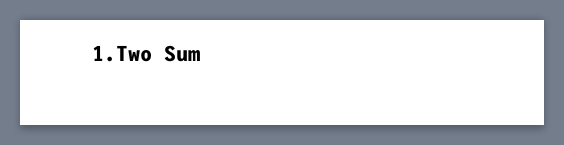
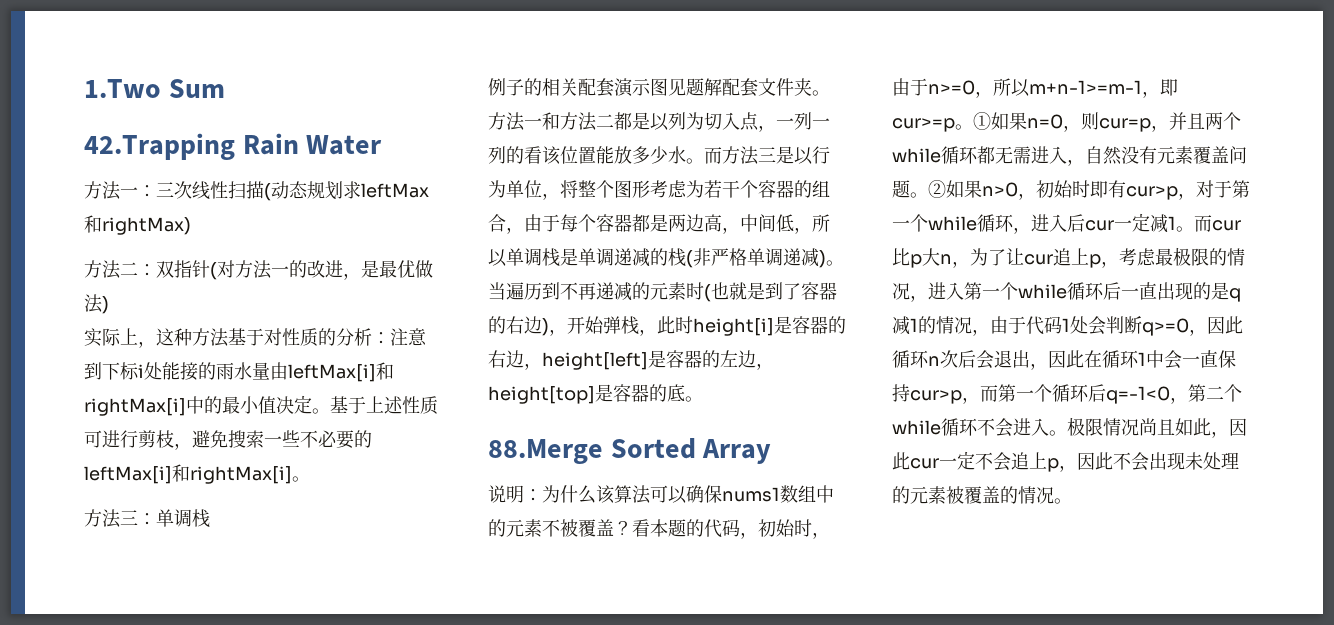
(200, 53) none -> [84,133,383,160] [84,181,429,201] [84,215,191,235] [84,260,433,280] [84,294,109,314] [84,328,427,348] [84,362,394,382] [84,395,438,416] [84,430,372,450] [84,464,310,484] [84,509,210,528] [488,78,830,97] [488,112,830,132] [488,146,830,165] [488,180,830,200] [488,214,830,234] [488,248,844,268] [488,282,837,302] [488,316,846,336] [488,350,774,370] [488,384,703,404] [488,438,772,464] [488,485,834,504] [488,519,830,539] [892,78,1178,98] [892,112,1241,132] [892,146,1247,166] [892,180,1250,200] [892,213,1241,234] [892,247,1245,268] [892,282,1241,302] [892,316,1243,336] [892,350,1236,370] [892,384,1242,404] [892,417,1247,438] [892,451,1239,472] [892,486,1072,504] // 42.Trapping Rain Water // 方法一：三次线性扫描(动态规划求leftMax和rightMax) // 方法二：双指针(对方法一的改进，是最优做法) // 实际上，这种方法基于对性质的分析：注意到下标i处能接的雨水量由leftMax[i]和rightMax[i]中的最小值决定。基于上述性质可进行剪枝，避免搜索一些不必要的leftMax[i]和rightMax[i]。 // 方法三：单调栈 // 例子的相关配套演示图见题解配套文件夹。方法一和方法二都是以列为切入点，一列一列的看该位置能放多少水。而方法三是以行为单位，将整个图形考虑为若干个容器的组合，由于每个容器都是两边高，中间低，所以单调栈是单调递减的栈(非严格单调递减)。当遍历到不再递减的元素时(也就是到了容器的右边)，开始弹栈，此时height[i]是容器的右边，height[left]是容器的左边，height[top]是容器的底。 // 88.Merge Sorted Array // 说明：为什么该算法可以确保nums1数组中的元素不被覆盖？看本题的代码，初始时，由于n>=0，所以m+n-1>=m-1，即cur>=p。①如果n=0，则cur=p，并且两个while循环都无需进入，自然没有元素覆盖问题。②如果n>0，初始时即有cur>p，对于第一个while循环，进入后cur一定减1。而cur比p大n，为了让cur追上p，考虑最极限的情况，进入第一个while循环后一直出现的是q减1的情况，由于代码1处会判断q>=0，因此循环n次后会退出，因此在循环1中会一直保持cur>p，而第一个循环后q=-1<0，第二个while循环不会进入。极限情况尚且如此，因此cur一定不会追上p，因此不会出现未处理的元素被覆盖的情况。

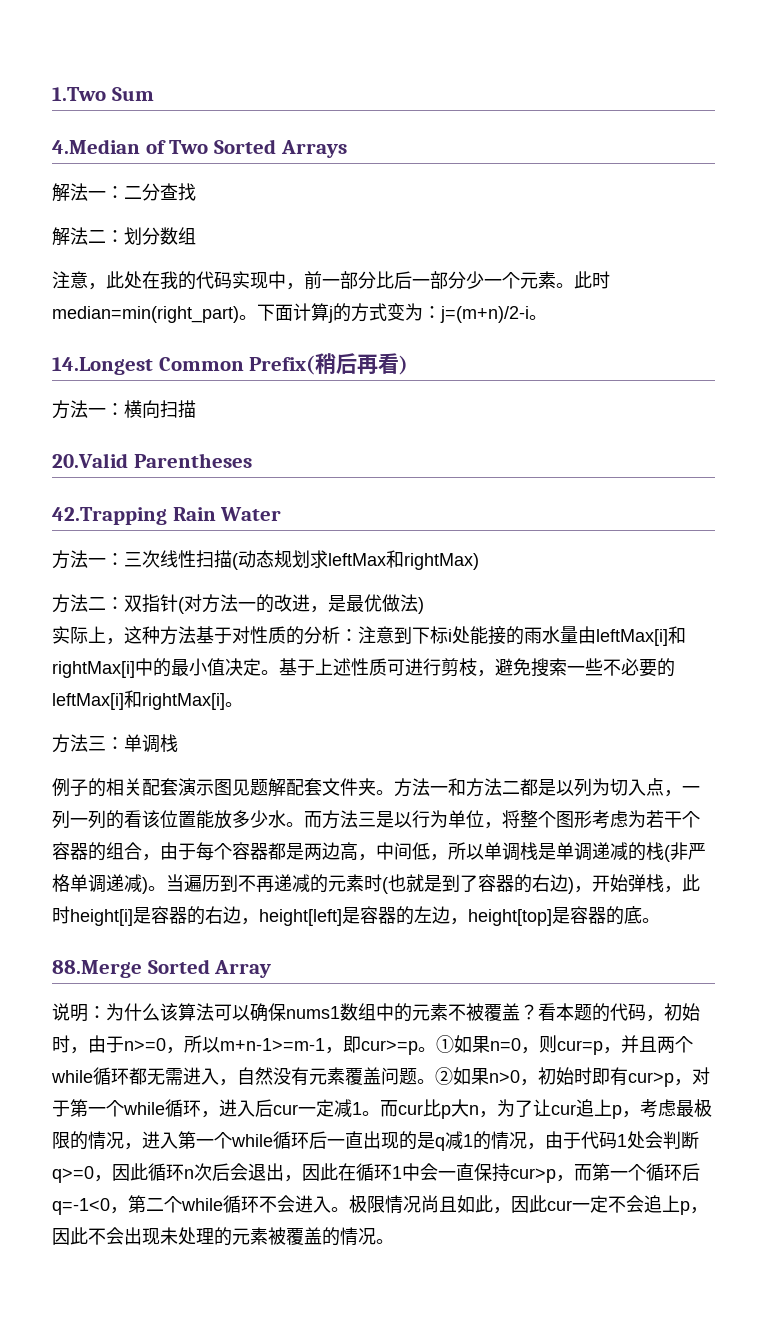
(225, 88) none -> [52,139,347,158] [52,183,196,202] [52,227,196,246] [52,271,610,290] [52,303,547,323] [52,353,409,375] [52,400,196,419] [52,453,252,468] // 4.Median of Two Sorted Arrays // 解法一：二分查找 // 解法二：划分数组 // 注意，此处在我的代码实现中，前一部分比后一部分少一个元素。此时median=min(right_part)。下面计算j的方式变为：j=(m+n)/2-i。 // 14.Longest Common Prefix(稍后再看) // 方法一：横向扫描 // 20.Valid Parentheses

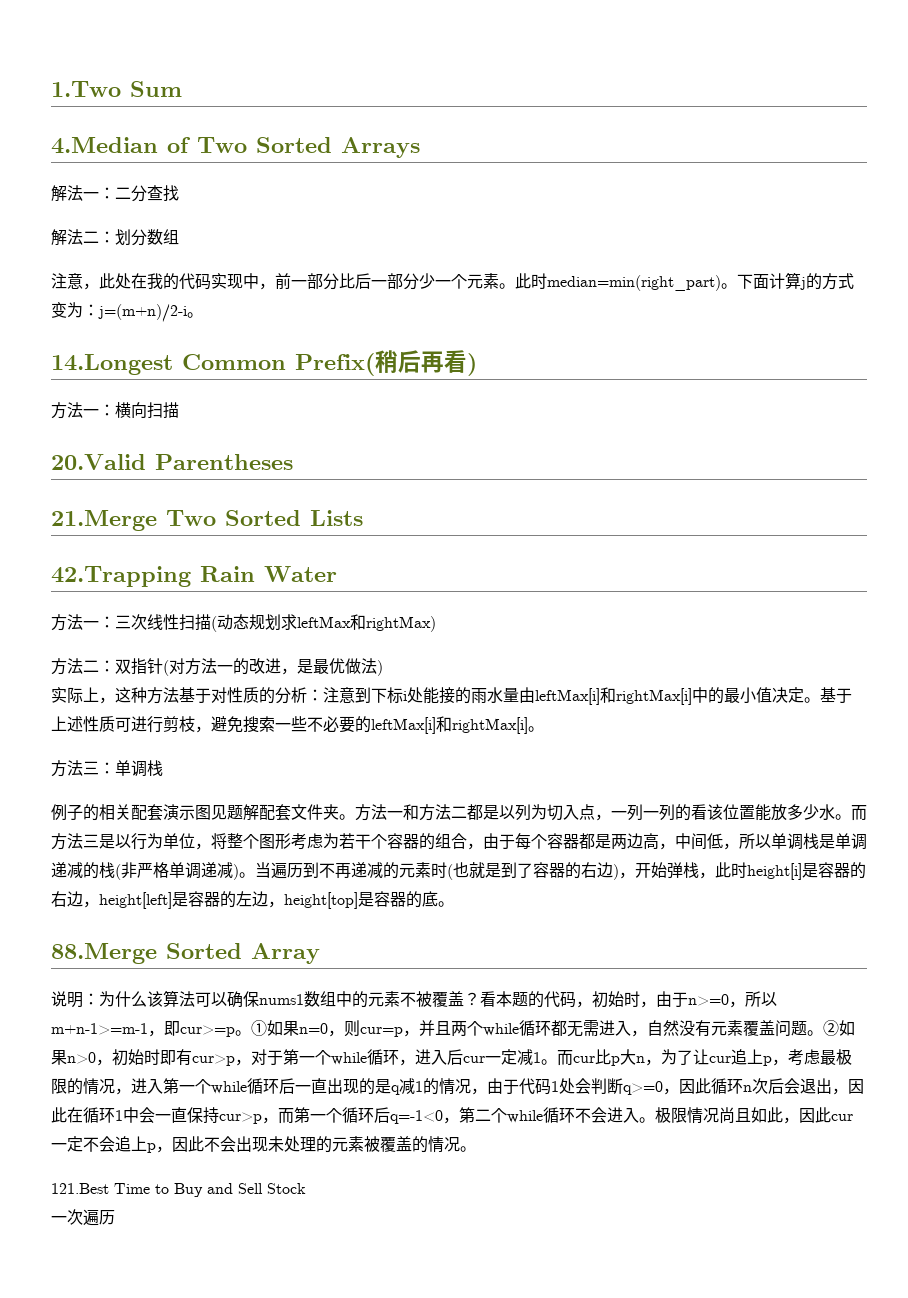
(252, 460) none -> [51,510,363,531] // 21.Merge Two Sorted Lists
(394, 1241) none -> [51,1183,306,1197] [51,1209,115,1226] // 121.Best Time to Buy and Sell Stock // 一次遍历

